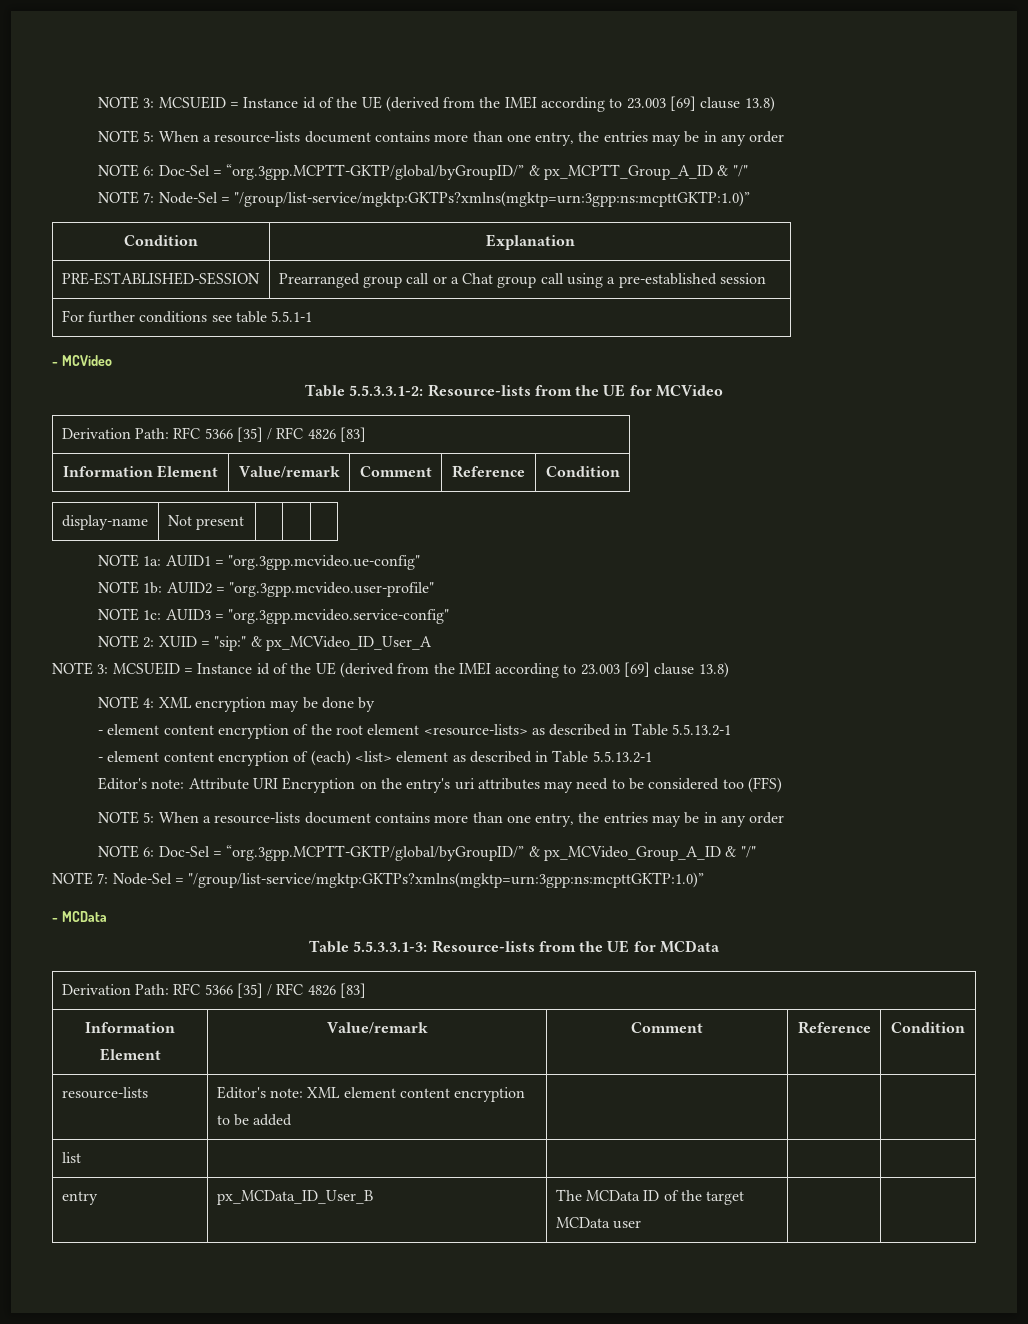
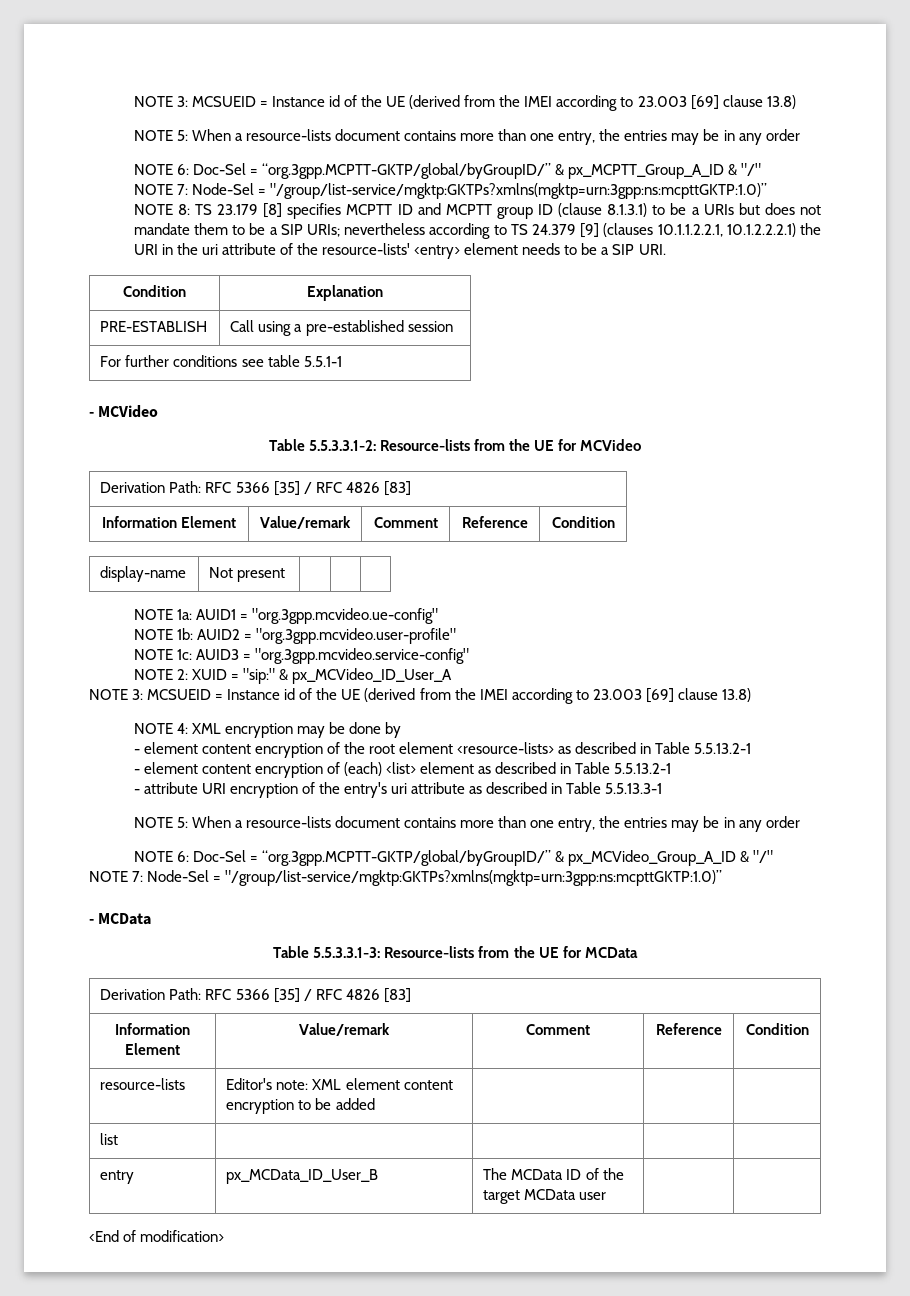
[124,235,198,246] [485,234,575,250] [61,272,260,285] [278,273,564,288] // Condition | Explanation // PRE-ESTABLISHED-SESSION | Prearranged group call or a Chat group call -> [133,203,821,219] [133,223,821,239] [133,243,666,259] [123,285,186,297] [307,285,383,301] [100,321,208,332] [230,320,255,332] // NOTE 8: TS 23.179 [8] specifies MCPTT ID and MCPTT group ID (clause 8.1.3.1) to be a URIs but does not mandate them to be a SIP URIs; nevertheless according to TS 24.379 [9] (clauses 10.1.1.2.2.1, 10.1.2.2.2.1) the URI in the uri attribute of the resource-lists' <entry> element needs to be a SIP URI. // Condition | Explanation // PRE-ESTABLISH | Call
[97,777,783,793] Editor's note: Attribute URI Encryption on the entry's uri attributes may need to be considered too (FFS) -> [133,782,663,798] - attribute URI encryption of the entry's uri attribute as described in Table 5.5.13.3-1
(641, 1224) none -> [89,1230,225,1242] // <End of modification>

